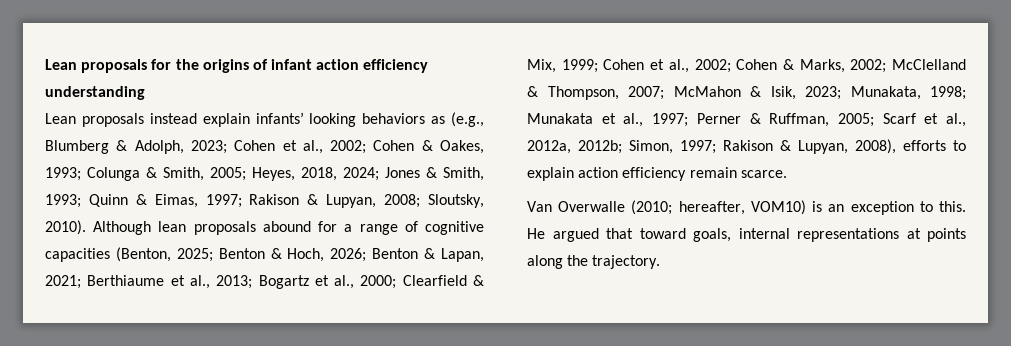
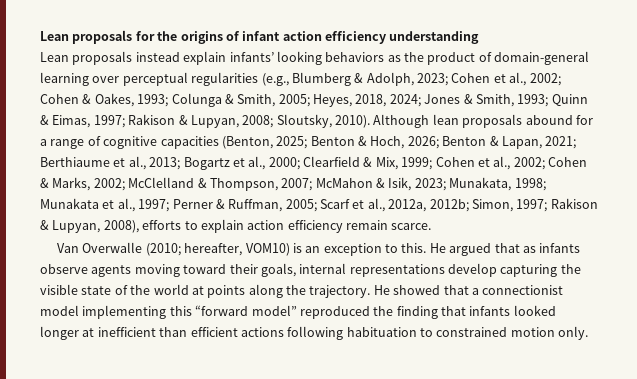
(446, 120) none -> [404,51,590,65] [40,72,259,86] the product of domain-general learning over perceptual regularities
[639,228,899,242] toward goals, internal representations -> [522,243,581,253] [40,263,581,277] [40,284,189,295] as infants observe agents moving toward their goals, internal representations develop capturing the visible state of the world
(661, 262) none -> [373,285,564,295] [40,305,556,319] [40,326,589,340] He showed that a connectionist model implementing this “forward model” reproduced the finding that infants looked longer at inefficient than efficient actions following habituation to constrained motion only.

